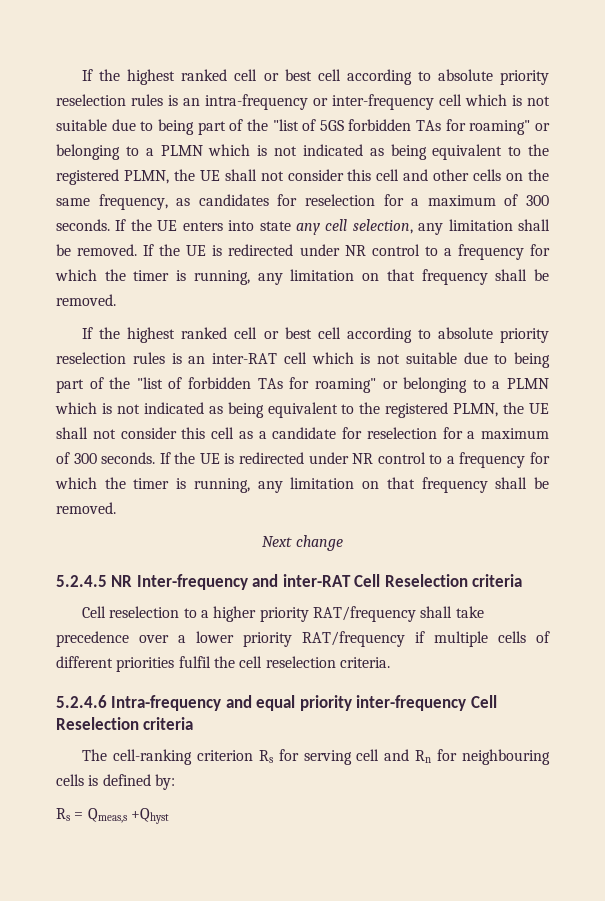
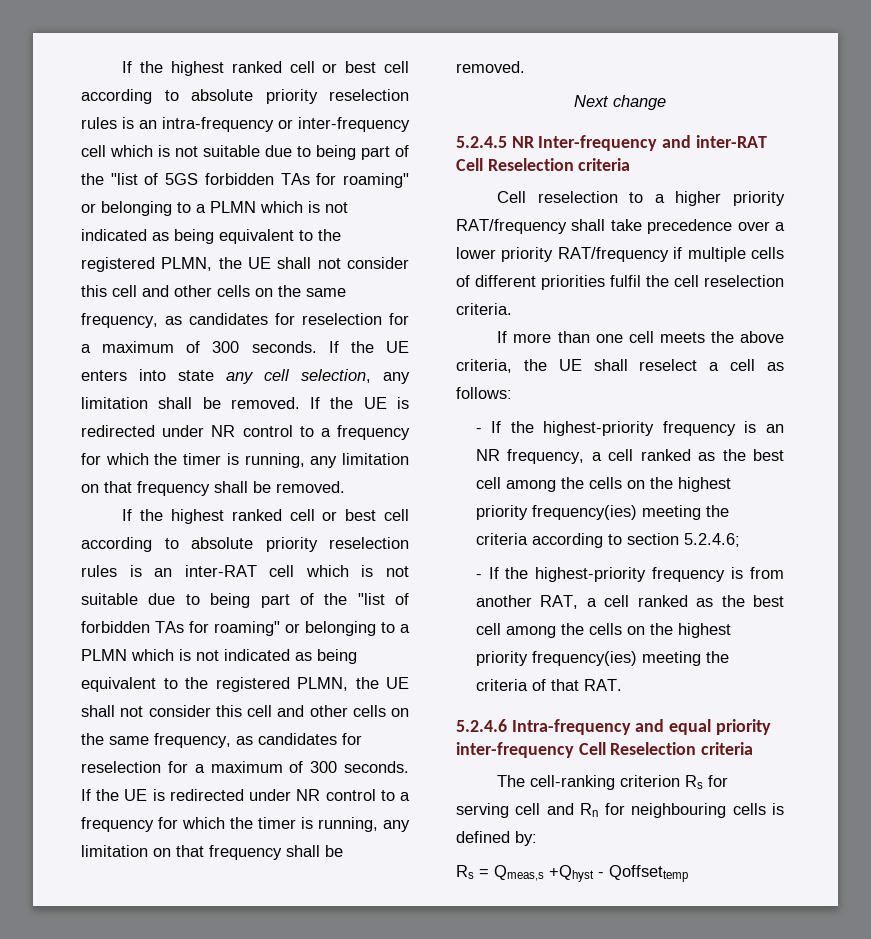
[238,427,337,439] as a candidate -> [277,705,409,717] [81,733,337,748] and other cells on the same frequency, as candidates
(390, 662) none -> [497,331,784,343] [456,359,784,373] [456,387,512,399] [475,421,784,436] [475,449,784,464] [475,477,731,492] [475,505,729,520] [475,533,740,548] [475,567,784,582] [475,595,784,609] [475,623,731,638] [475,651,729,666] [475,679,622,691] // If more than one cell meets the above criteria, the UE shall reselect a cell as follows: // - If the highest-priority frequency is an NR frequency, a cell ranked as the best cell among the cells on the highest priority frequency(ies) meeting the criteria according to section 5.2.4.6; // - If the highest-priority frequency is from another RAT, a cell ranked as the best cell among the cells on the highest priority frequency(ies) meeting the criteria of that RAT.
(169, 816) none -> [598,865,688,882] - Qoffsettemp

